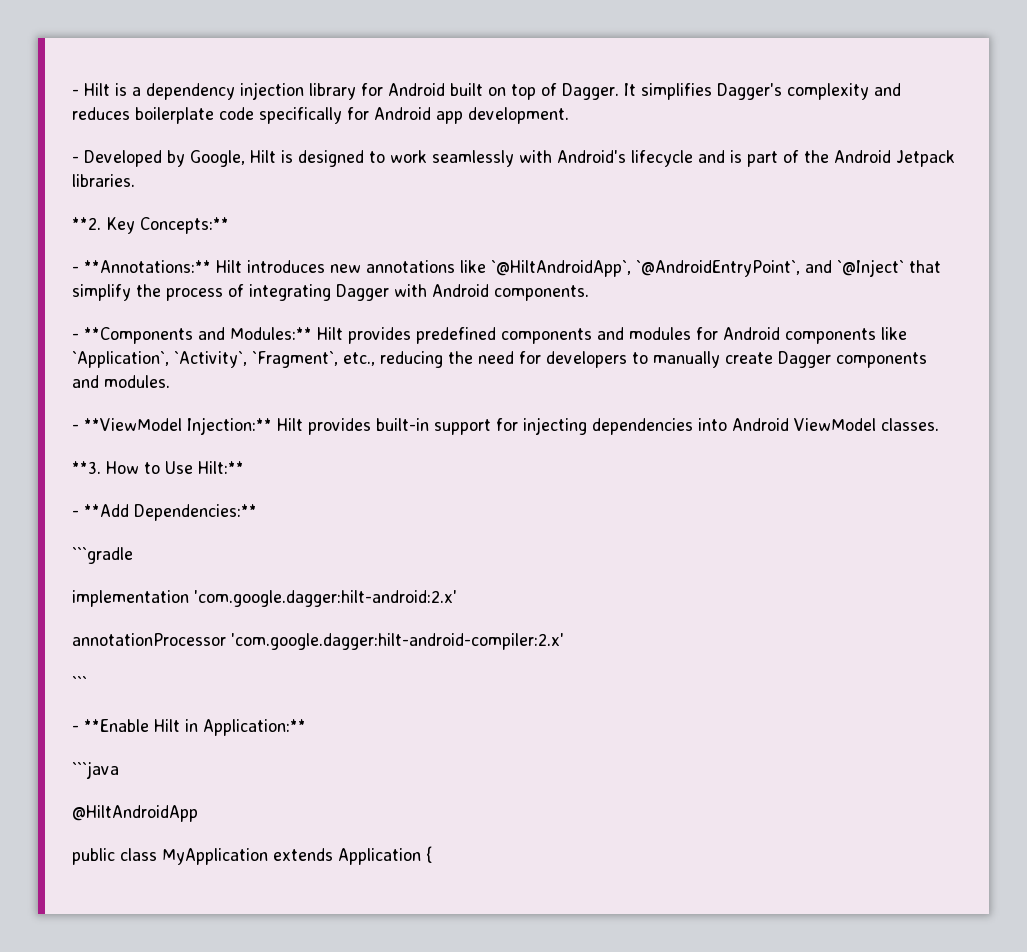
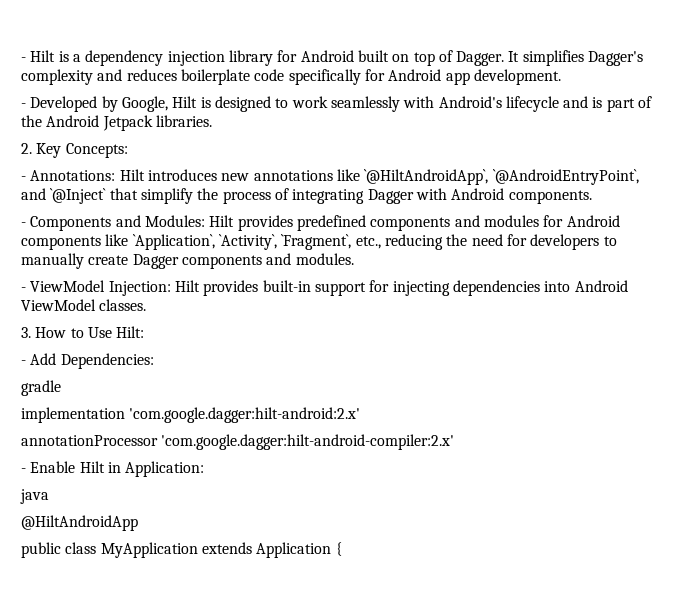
[72,217,229,234] [72,260,211,273] **2. Key Concepts:** // - **Annotations:** -> [21,143,128,158] [21,170,116,181] 2. Key Concepts: // - Annotations:
[84,327,312,344] **Components and Modules:** -> [30,215,205,231] Components and Modules:
[84,417,272,435] **ViewModel Injection:** -> [30,280,171,296] ViewModel Injection:
[72,461,101,474] **3. -> [21,327,31,338] 3.
[198,461,244,474] [72,504,257,521] [72,547,133,564] Hilt:** // - **Add Dependencies:** // ```gradle -> [116,326,145,338] [21,353,154,369] [21,380,61,396] Hilt: // - Add Dependencies: // gradle
[72,676,87,689] [72,719,149,732] // ``` // - **Enable -> [21,461,76,473] // - Enable
[203,719,306,736] [72,761,119,779] Application:** // ```java -> [125,461,205,477] [20,489,49,504] Application: // java

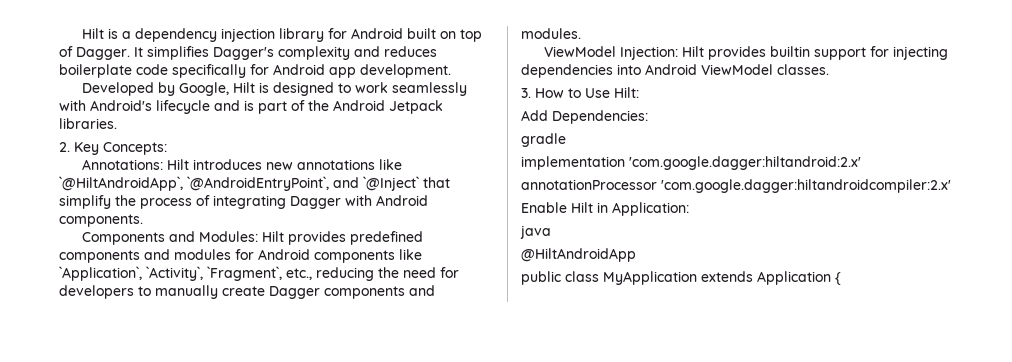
[21,57,26,62] - -> (82, 33) none
[21,103,26,108] - -> (451, 71) none
[21,176,26,181] - -> (167, 148) none
[21,222,26,227] - -> (143, 220) none
[21,287,26,292] - -> (581, 33) none
[262,280,311,292] built-in -> [770,46,811,57] builtin
[21,360,26,365] - -> (639, 92) none
[129,407,361,423] 'com.google.dagger:hilt-android:2.x' -> [629,156,861,170] 'com.google.dagger:hiltandroid:2.x'
[161,434,455,450] [21,468,26,473] 'com.google.dagger:hilt-android-compiler:2.x' // - -> [661,179,951,193] 'com.google.dagger:hiltandroidcompiler:2.x' //

